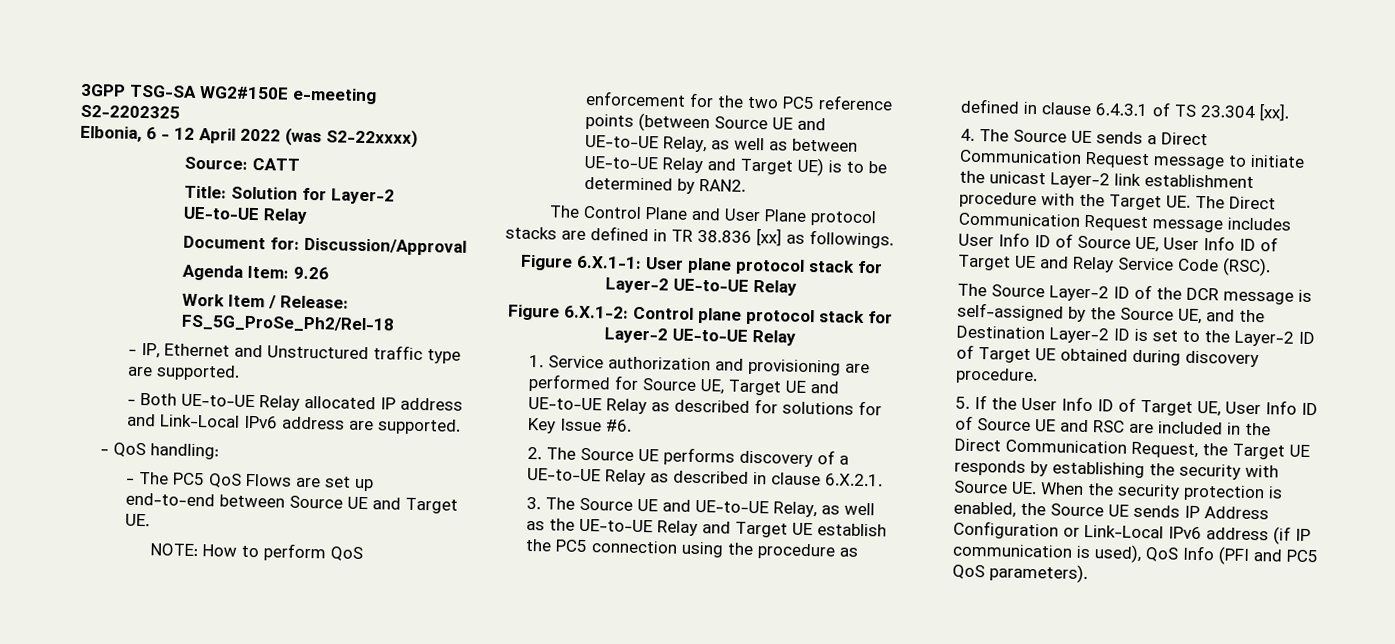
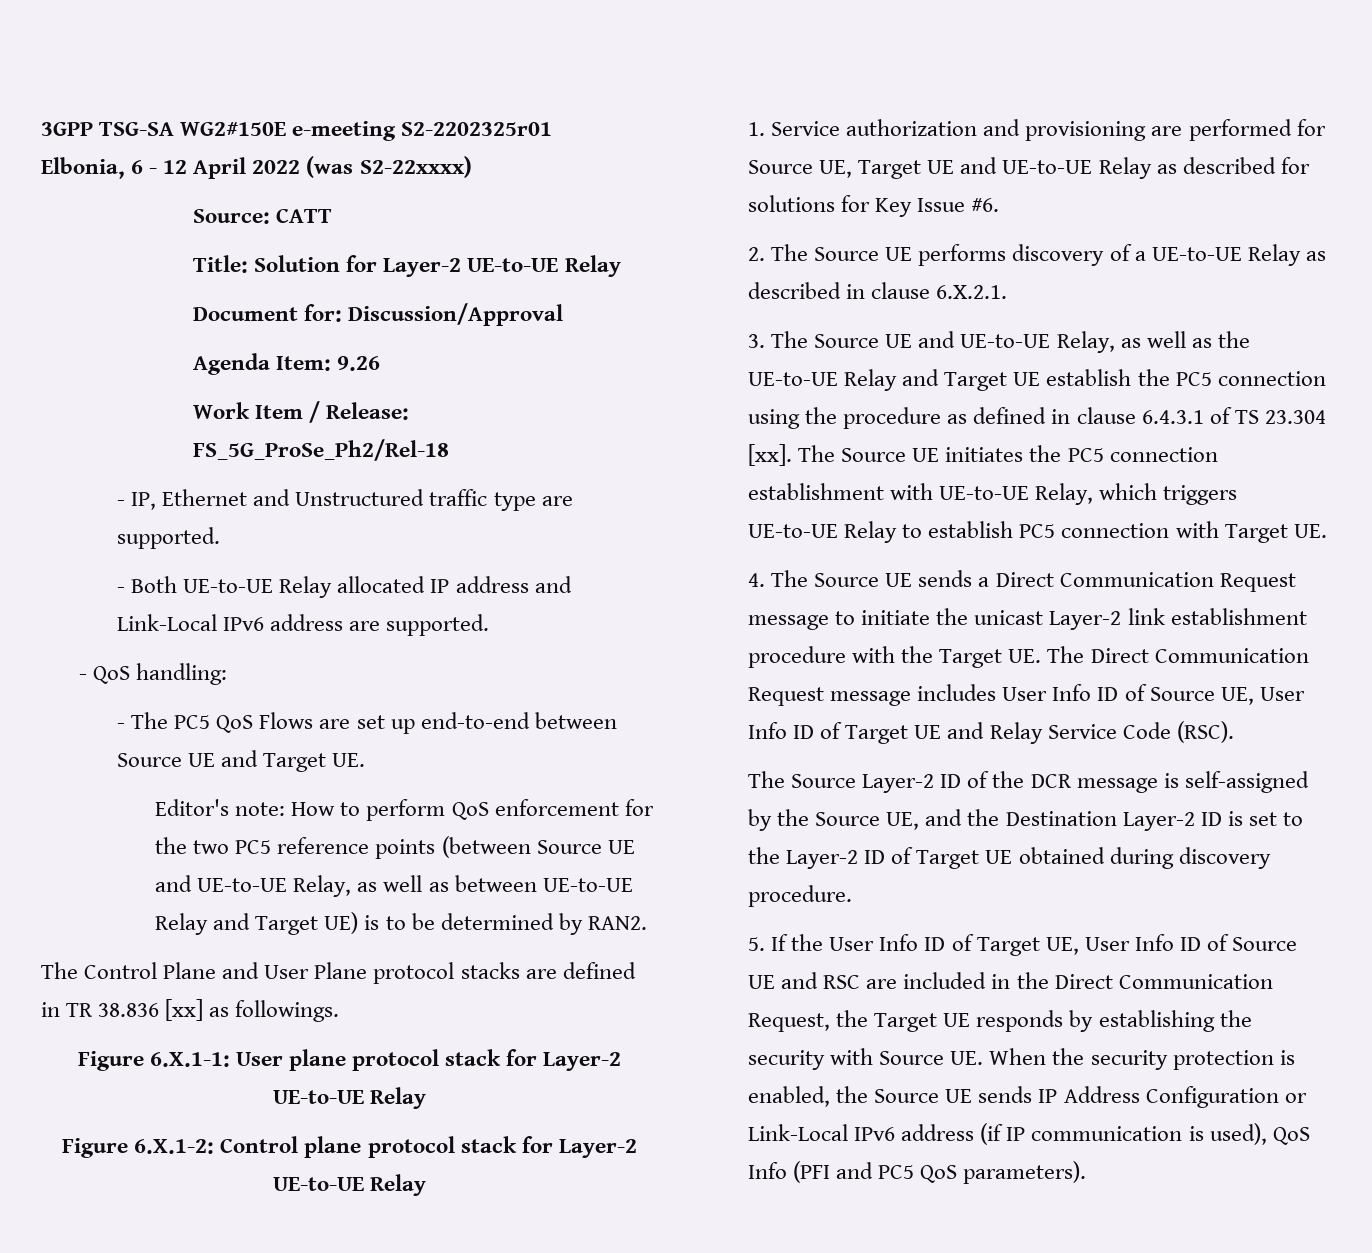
[80,104,180,119] S2-2202325 -> [401,122,553,136] S2-2202325r01
[150,543,199,557] NOTE: -> [155,799,286,816] Editor's note:
(1291, 112) none -> [798,445,1218,462] [748,483,1238,505] [748,521,1327,543] The Source UE initiates the PC5 connection establishment with UE-to-UE Relay, which triggers UE-to-UE Relay to establish PC5 connection with Target UE.

